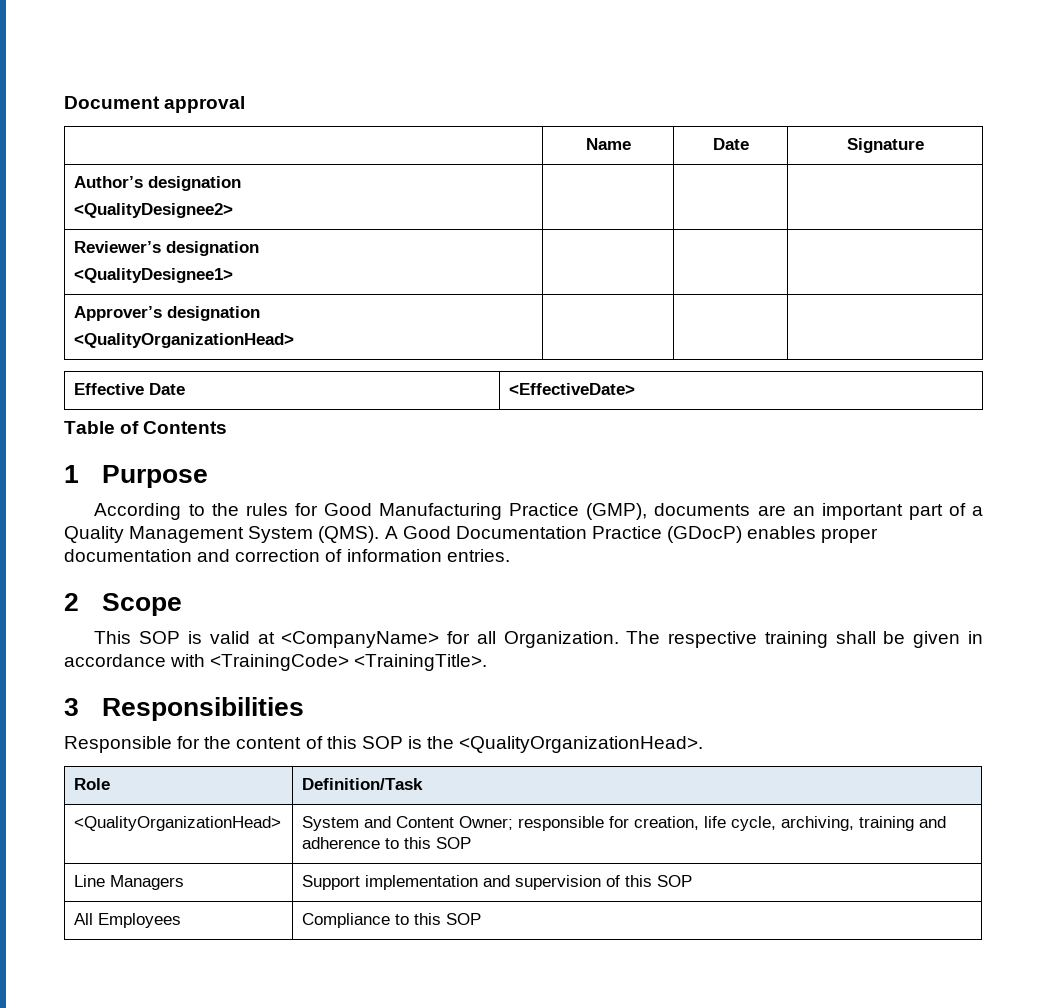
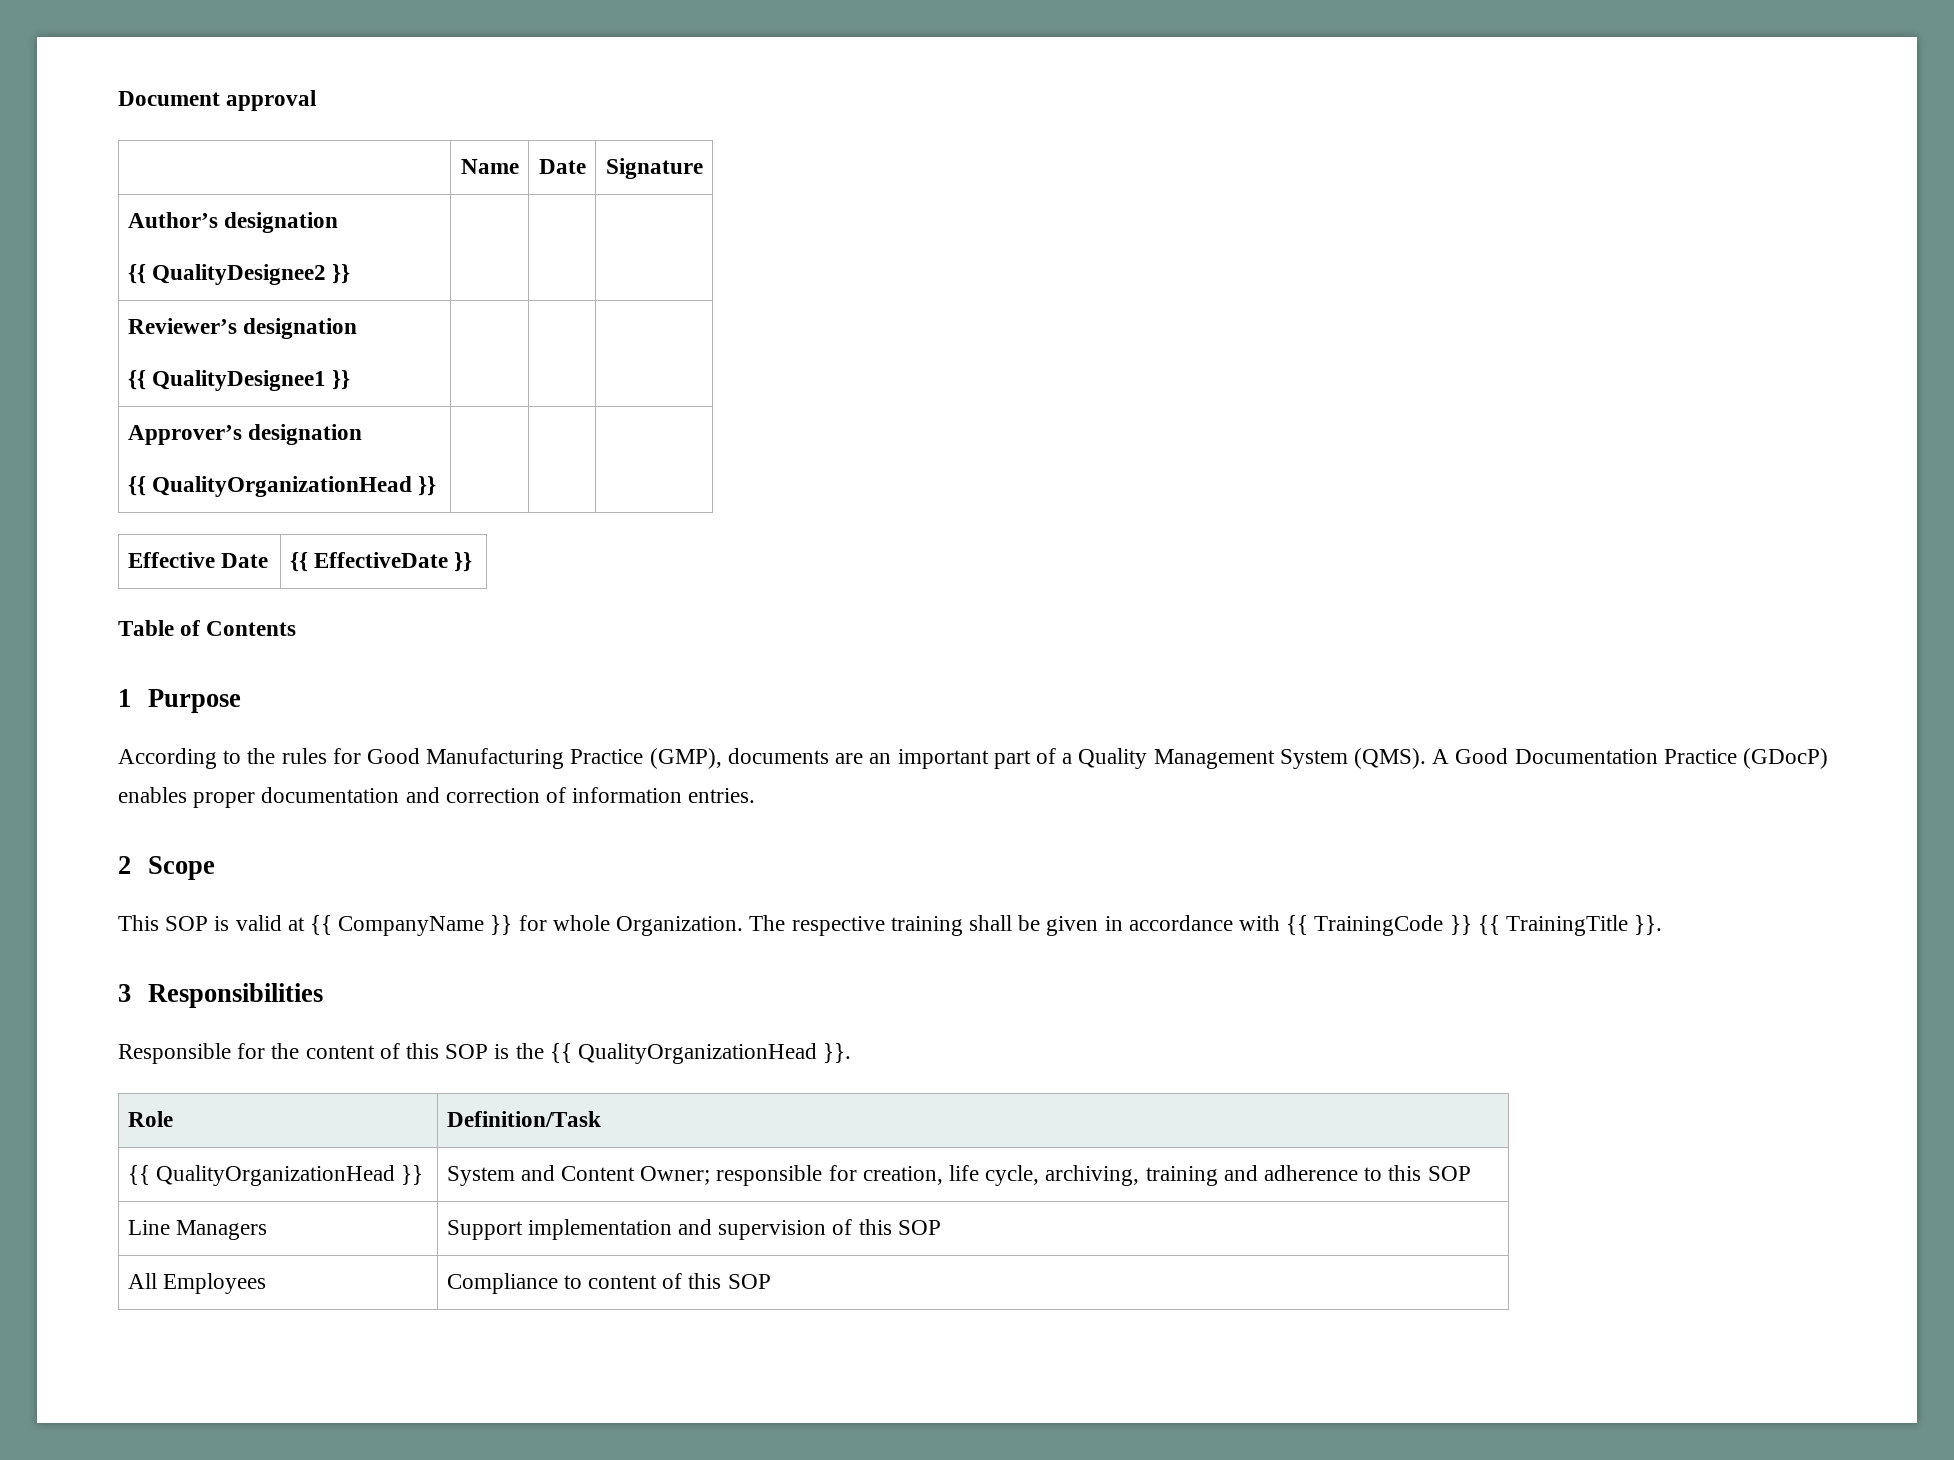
[74,203,234,218] <QualityDesignee2> -> [127,264,350,285] {{ QualityDesignee2 }}
[74,268,234,283] <QualityDesignee1> -> [127,370,350,391] {{ QualityDesignee1 }}
[74,333,295,348] <QualityOrganizationHead> -> [127,476,436,497] {{ QualityOrganizationHead }}
[509,383,636,395] <EffectiveDate> -> [289,552,472,572] {{ EffectiveDate }}
[281,631,496,648] <CompanyName> for all -> [310,915,610,936] {{ CompanyName }} for whole
[210,654,488,671] <TrainingCode> <TrainingTitle>. -> [1286,915,1663,936] {{ TrainingCode }} {{ TrainingTitle }}.
[459,736,704,753] <QualityOrganizationHead>. -> [549,1043,852,1064] {{ QualityOrganizationHead }}.
[74,816,282,831] <QualityOrganizationHead> -> [127,1165,423,1186] {{ QualityOrganizationHead }}
(410, 919) none -> [587,1273,683,1289] content of

